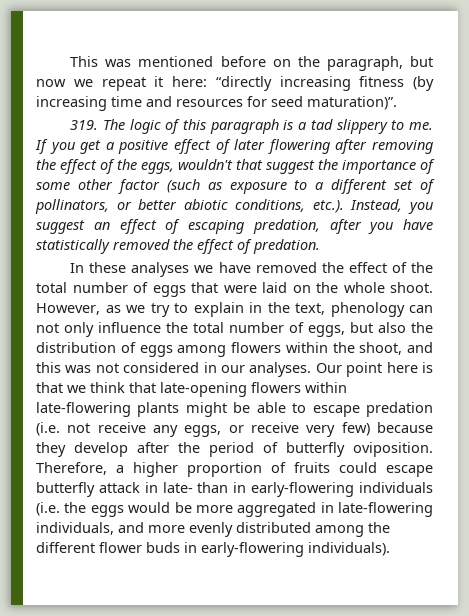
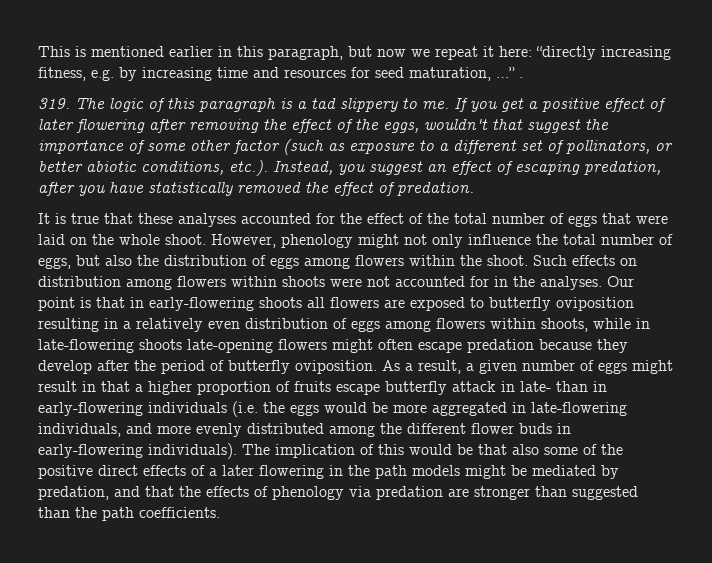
[105,56,320,67] was mentioned before on the -> [75,46,263,57] is mentioned earlier in this
[359,76,434,91] fitness (by -> [38,67,137,81] fitness, e.g. by
[307,96,397,110] maturation)”. -> [409,67,523,81] maturation, …” .
[70,262,317,277] In these analyses we have removed -> [38,213,335,227] It is true that these analyses accounted for
[105,302,433,317] as we try to explain in the text, phenology can -> [281,234,399,248] phenology might
[359,342,433,355] [36,362,245,373] shoot, and this was not considered in our -> [487,255,637,266] [38,276,535,290] shoot. Such effects on distribution among flowers within shoots were not accounted for in the
[386,362,418,373] here -> (75, 304) none
[67,382,347,397] [36,402,433,417] [36,422,370,437] we think that late-opening flowers within late-flowering plants might be able to escape predation (i.e. not receive any eggs, or receive very few) -> [130,297,634,311] [38,318,650,332] [38,339,534,353] in early-flowering shoots all flowers are exposed to butterfly oviposition resulting in a relatively even distribution of eggs among flowers within shoots, while in late-flowering shoots late-opening flowers might often escape predation
[36,462,107,475] Therefore, -> [382,360,673,374] [38,381,130,392] As a result, a given number of eggs might result in that
[339,462,377,473] could -> (331, 386) none
(390, 549) none -> [242,444,623,458] [38,465,619,479] [38,486,638,500] [38,507,220,521] The implication of this would be that also some of the positive direct effects of a later flowering in the path models might be mediated by predation, and that the effects of phenology via predation are stronger than suggested than the path coefficients.

